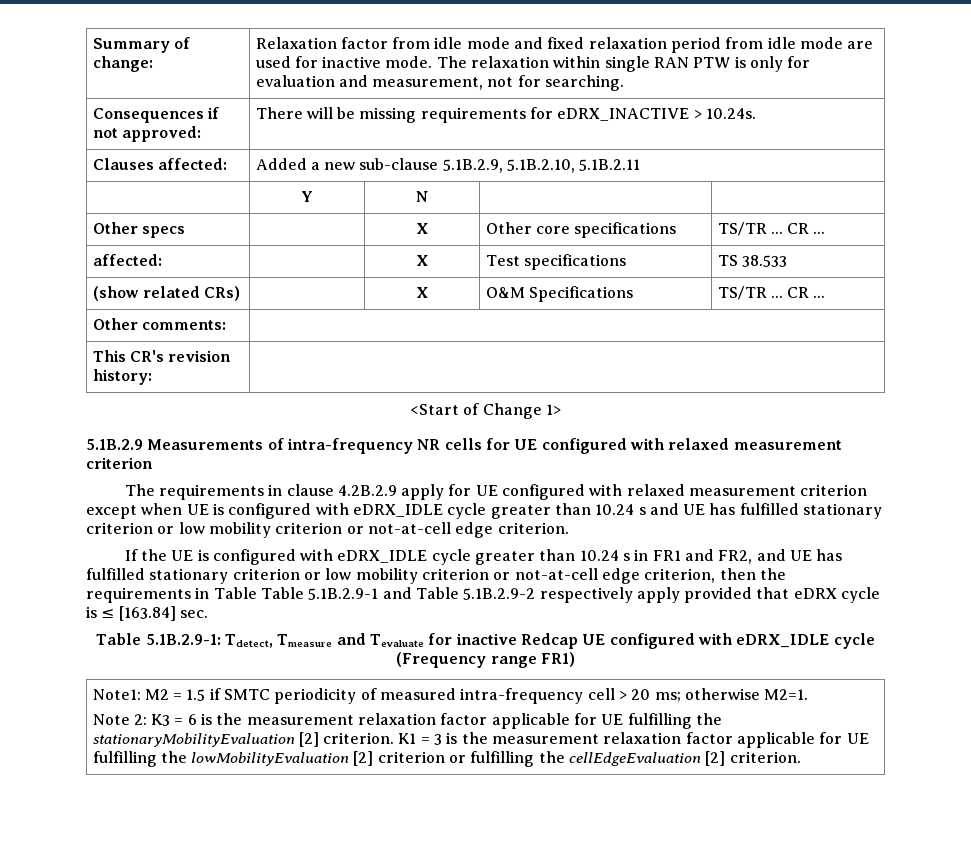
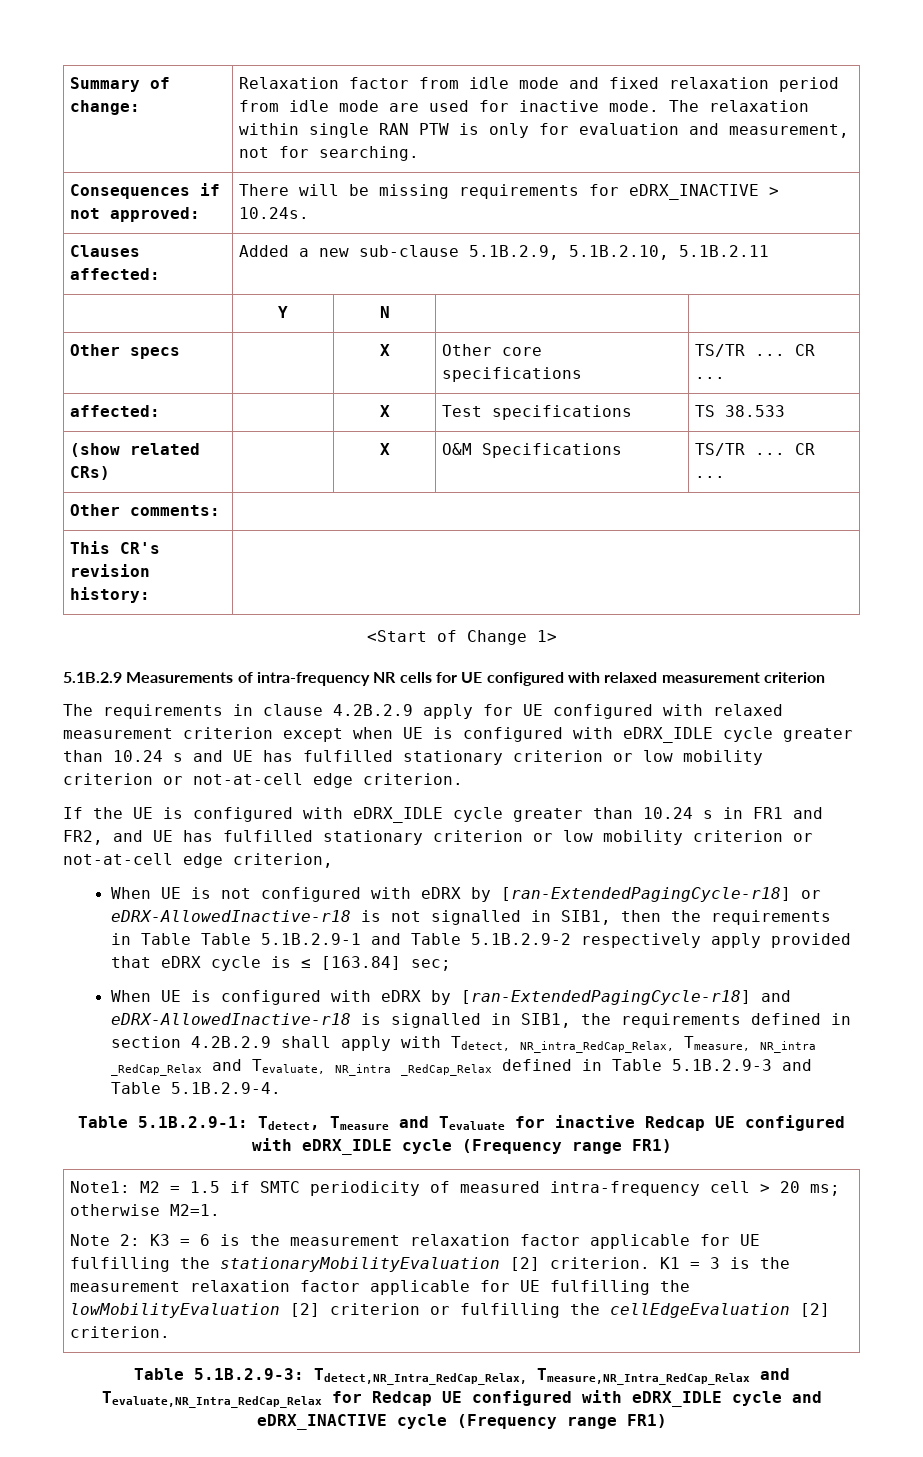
(716, 575) none -> [110,887,821,902] [110,910,611,925] // When UE is not configured with eDRX by [ran-ExtendedPagingCycle-r18] or eDRX-AllowedInactive-r18 is not signalled in SIB1,
[179,610,208,618] sec. -> [410,959,451,971] [110,990,791,1005] [110,1013,851,1028] [110,1036,816,1053] [110,1059,812,1076] [110,1082,281,1094] sec; // When UE is configured with eDRX by [ran-ExtendedPagingCycle-r18] and eDRX-AllowedInactive-r18 is signalled in SIB1, the requirements defined in section 4.2B.2.9 shall apply with Tdetect, NR_intra_RedCap_Relax, Tmeasure, NR_intra _RedCap_Relax and Tevaluate, NR_intra _RedCap_Relax defined in Table 5.1B.2.9-3 and Table 5.1B.2.9-4.
(801, 757) none -> [133,1368,790,1385] [101,1390,822,1408] [256,1414,667,1430] // Table 5.1B.2.9-3: Tdetect,NR_Intra_RedCap_Relax, Tmeasure,NR_Intra_RedCap_Relax and Tevaluate,NR_Intra_RedCap_Relax for Redcap UE configured with eDRX_IDLE cycle and eDRX_INACTIVE cycle (Frequency range FR1)

